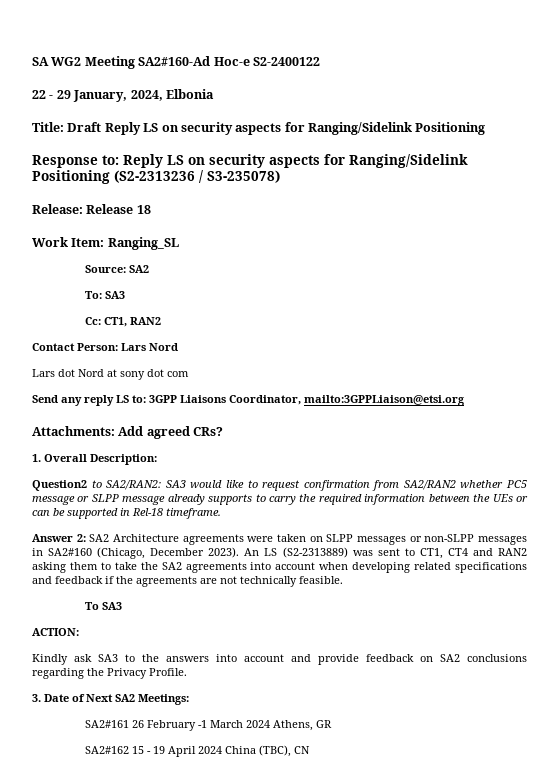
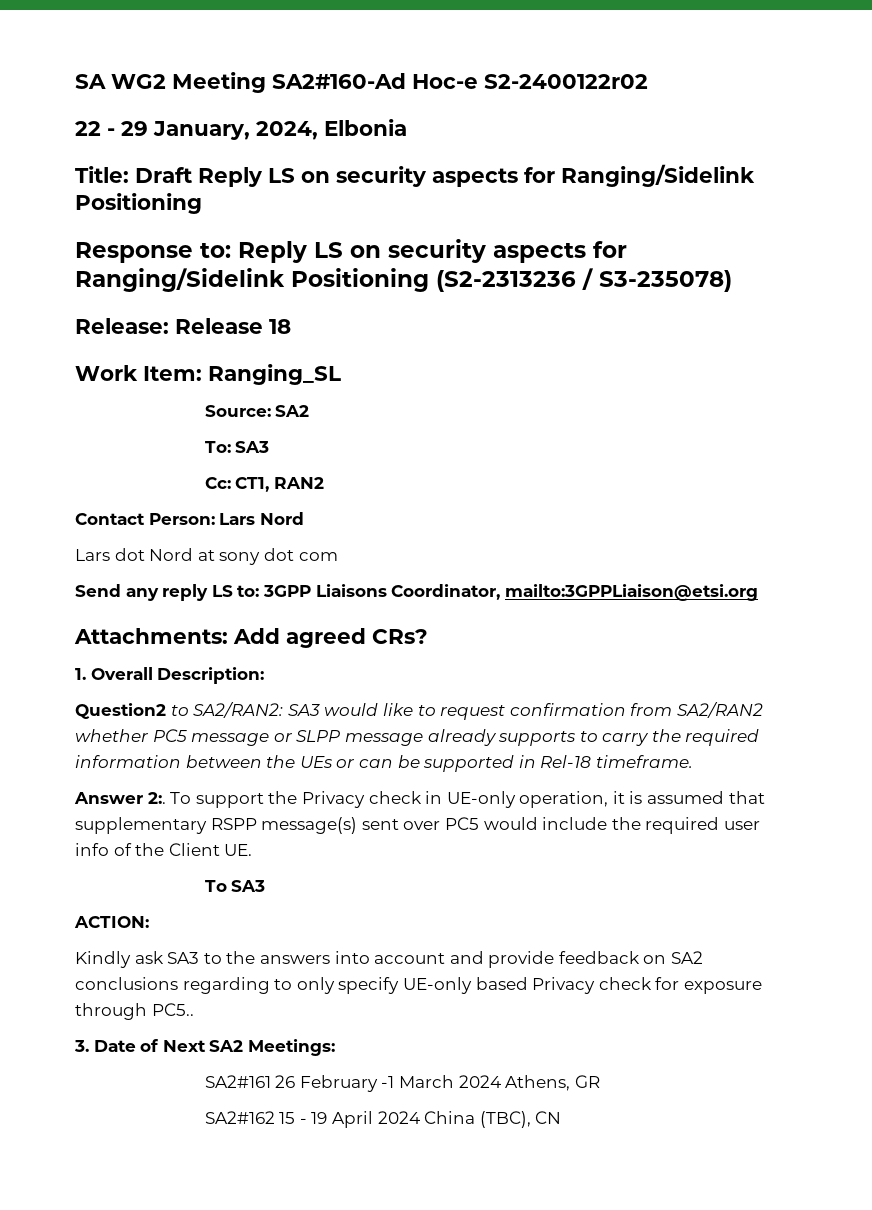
[252,57,320,66] S2-2400122 -> [484,74,648,89] S2-2400122r02
[76,534,528,545] [32,547,527,559] [32,562,527,573] [32,576,343,587] 2: SA2 Architecture agreements were taken on SLPP messages or non-SLPP messages in SA2#160 (Chicago, December 2023). An LS (S2-2313889) was sent to CT1, CT4 and RAN2 asking them to take the SA2 agreements into account when developing related specifications and feedback if the agreements are not technically feasible. -> [147,791,765,808] [75,817,760,834] [75,843,253,856] 2:. To support the Privacy check in UE-only operation, it is assumed that supplementary RSPP message(s) sent over PC5 would include the required user info of the Client UE.
[87,668,187,679] the Privacy Profile. -> [274,977,762,994] [75,1003,194,1020] to only specify UE-only based Privacy check for exposure through PC5..

